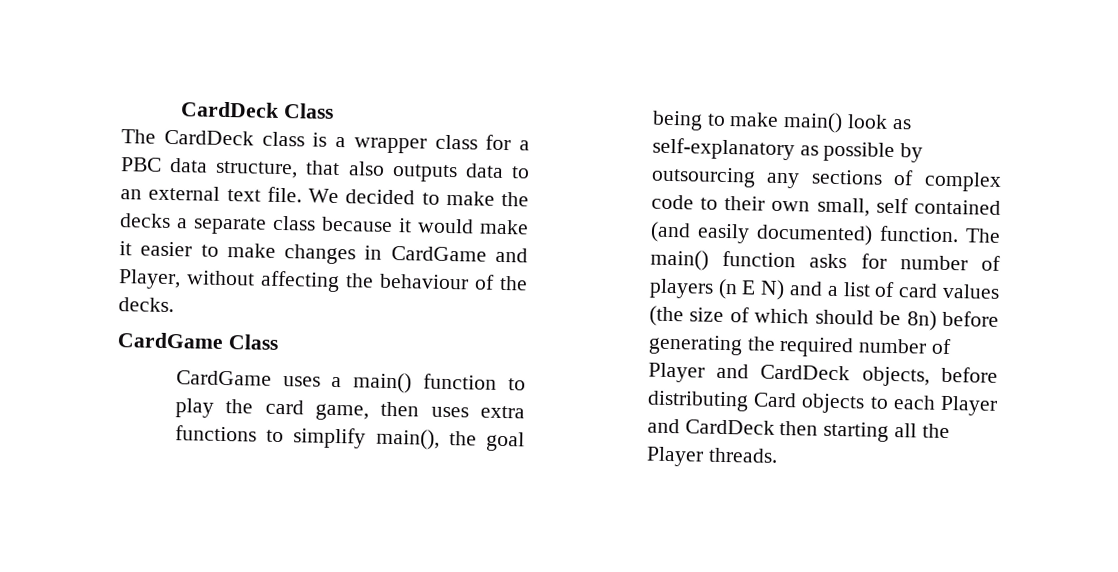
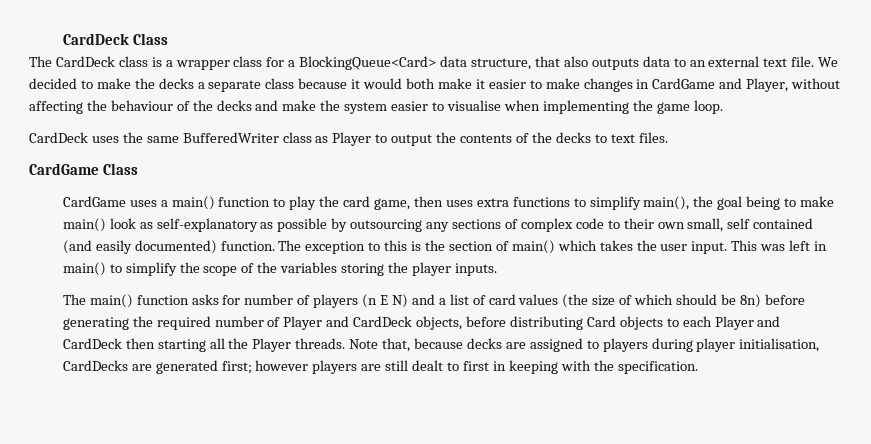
[120,157,162,172] PBC -> [299,56,437,70] BlockingQueue<Card>
(474, 226) none -> [406,78,436,89] both
[118,297,174,313] decks. -> [216,100,723,114] [29,132,668,146] decks and make the system easier to visualise when implementing the game loop. // CardDeck uses the same BufferedWriter class as Player to output the contents of the decks to text files.
(1001, 235) none -> [305,240,828,254] [62,262,497,276] [62,294,86,305] exception to this is the section of main() which takes the user input. This was left in main() to simplify the scope of the variables storing the player inputs. // The
(778, 455) none -> [349,338,820,352] [62,360,698,374] Note that, because decks are assigned to players during player initialisation, CardDecks are generated first; however players are still dealt to first in keeping with the specification.

